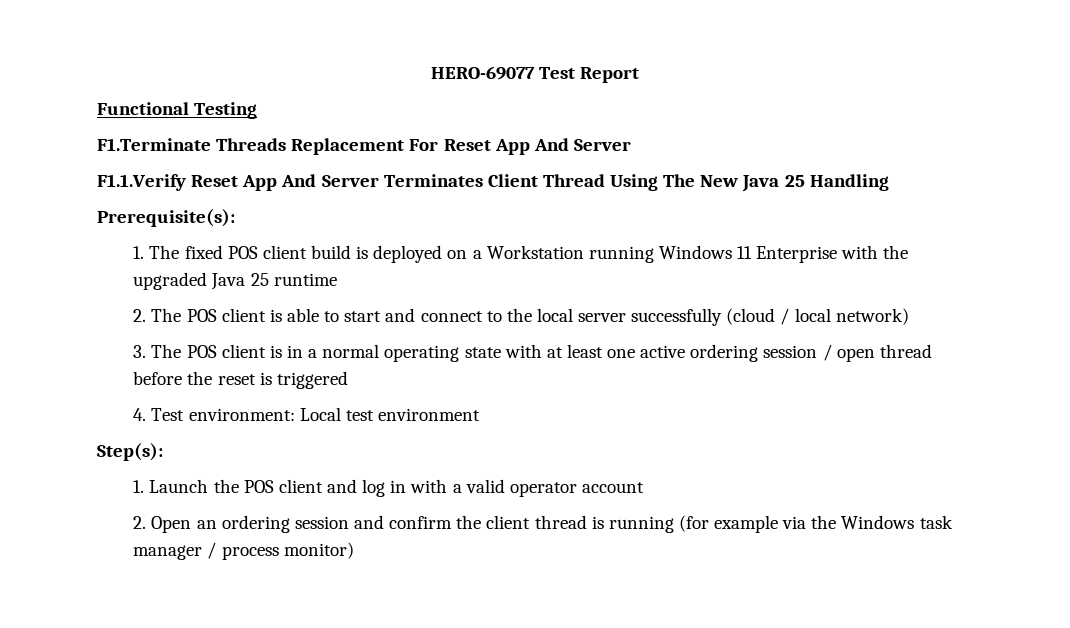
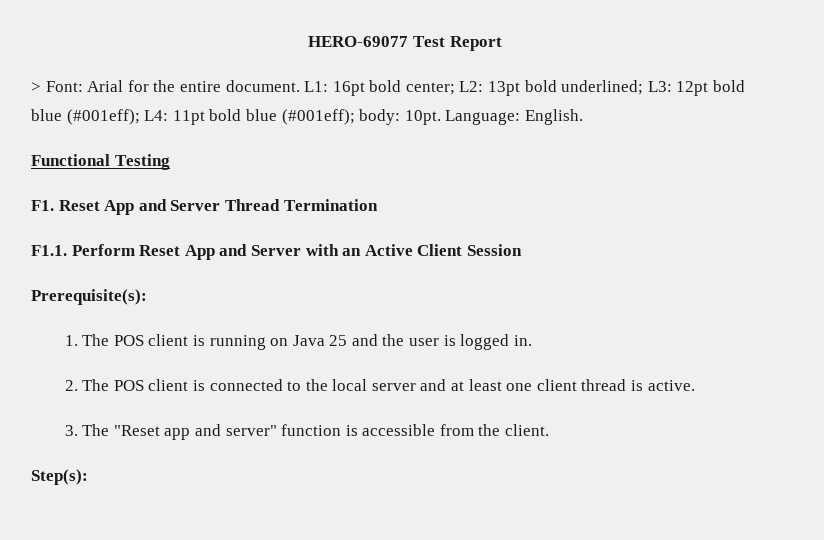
[97,102,258,119] [97,138,631,155] [97,174,889,192] Functional Testing // F1.Terminate Threads Replacement For Reset App And Server // F1.1.Verify Reset App And Server Terminates Client Thread Using The New Java 25 Handling -> [31,80,746,96] [31,109,583,125] [31,154,170,170] [31,199,378,215] [31,244,522,260] > Font: Arial for the entire document. L1: 16pt bold center; L2: 13pt bold underlined; L3: 12pt bold blue (#001eff); L4: 11pt bold blue (#001eff); body: 10pt. Language: English. // Functional Testing // F1. Reset App and Server Thread Termination // F1.1. Perform Reset App and Server with an Active Client Session
[184,245,909,263] [133,272,337,290] fixed POS client build is deployed on a Workstation running Windows 11 Enterprise with the upgraded Java 25 runtime -> [113,334,532,350] POS client is running on Java 25 and the user is logged in.
[286,308,909,326] [133,344,932,362] [133,371,348,389] [133,407,480,421] [97,443,163,461] [133,479,644,497] [133,515,953,533] [133,542,354,560] able to start and connect to the local server successfully (cloud / local network) // 3. The POS client is in a normal operating state with at least one active ordering session / open thread before the reset is triggered // 4. Test environment: Local test environment // Step(s): // 1. Launch the POS client and log in with a valid operator account // 2. Open an ordering session and confirm the client thread is running (for example via the Windows task manager / process monitor) -> [209,379,695,391] [64,424,550,440] [31,469,88,485] connected to the local server and at least one client thread is active. // 3. The "Reset app and server" function is accessible from the client. // Step(s):

